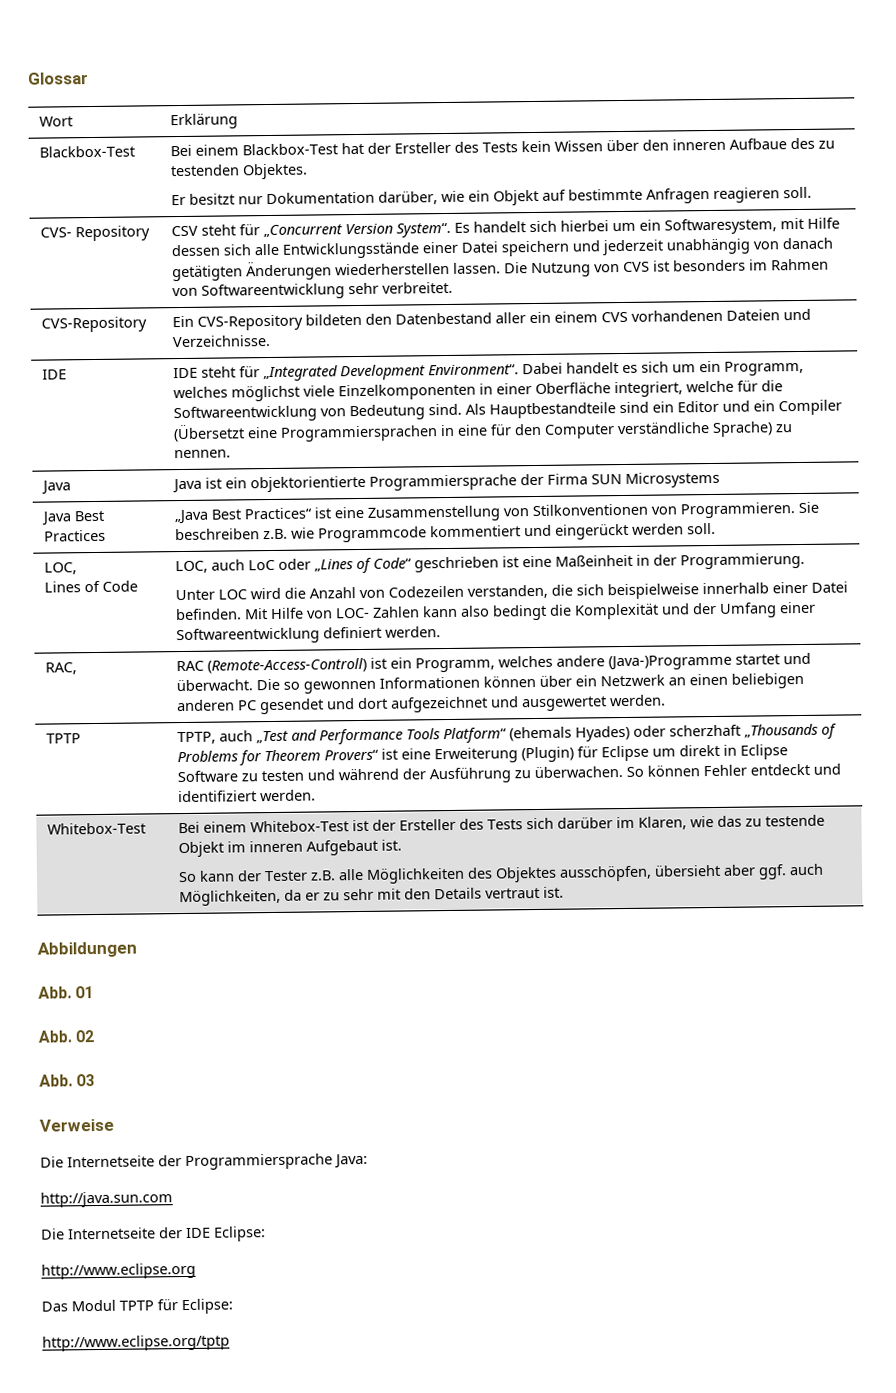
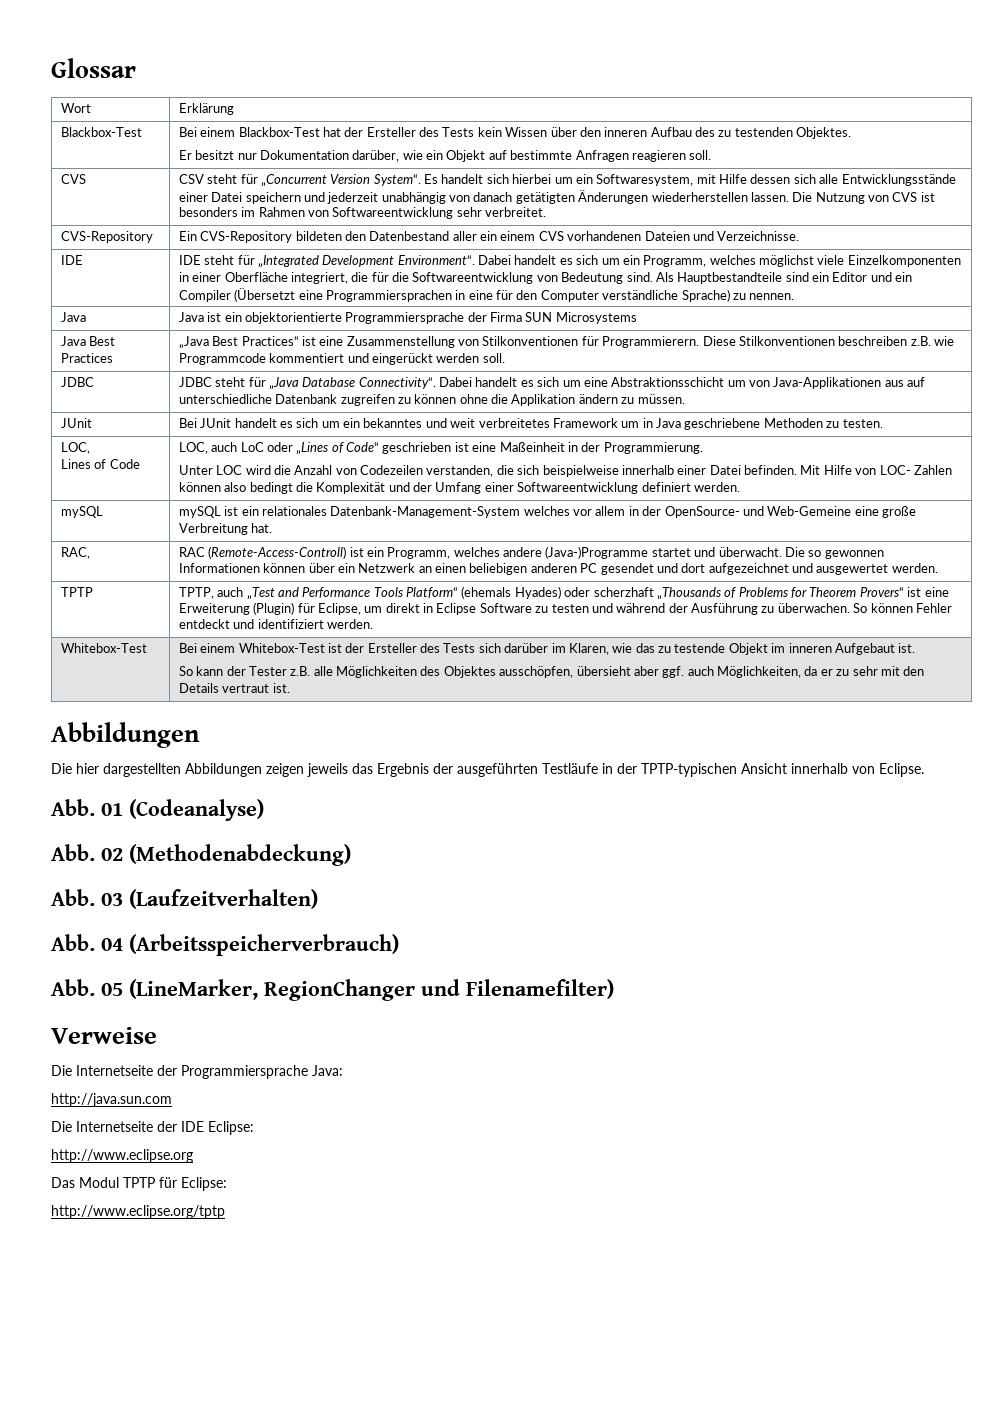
[729,138,788,150] Aufbaue -> [650,127,692,137] Aufbau
[40,225,151,242] CVS- Repository -> [60,174,86,184] CVS
[686,380,735,393] welche -> [351,272,369,282] die
[651,501,820,519] von Programmieren. Sie -> [581,336,835,348] für Programmierern. Diese Stilkonventionen
(717, 528) none -> [60,377,94,387] [178,377,926,390] [178,394,685,406] [60,418,92,428] [178,418,883,430] // JDBC | JDBC steht für „Java Database Connectivity“. Dabei handelt es sich um eine Abstraktionsschicht um von Java-Applikationen aus auf unterschiedliche Datenbank zugreifen zu können ohne die Applikation ändern zu müssen. // JUnit | Bei JUnit handelt es sich um ein bekanntes und weit verbreitetes Framework um in Java geschriebene Methoden zu testen.
[422,605,459,618] kann -> [178,482,221,492] können
(442, 632) none -> [60,506,103,518] [178,506,917,518] [178,523,273,535] // mySQL | mySQL ist ein relationales Datenbank-Management-System welches vor allem in der OpenSource- und Web-Gemeine eine große Verbreitung hat.
[601,745,650,762] Eclipse -> [317,603,361,615] Eclipse,
(137, 949) none -> [51,763,924,777] // Die hier dargestellten Abbildungen zeigen jeweils das Ergebnis der ausgeführten Testläufe in der TPTP-typischen Ansicht innerhalb von Eclipse.
(95, 992) none -> [129,799,264,821] (Codeanalyse)
(95, 1036) none -> [129,844,351,866] (Methodenabdeckung)
(96, 1080) none -> [129,889,318,909] [51,934,399,956] [51,979,614,1001] (Laufzeitverhalten) // Abb. 04 (Arbeitsspeicherverbrauch) // Abb. 05 (LineMarker, RegionChanger und Filenamefilter)

